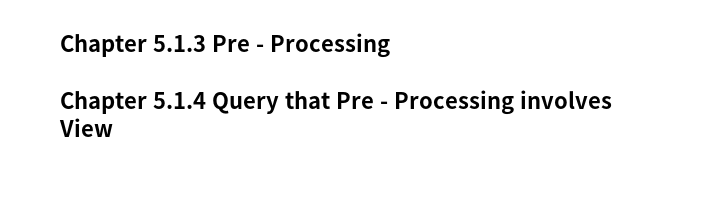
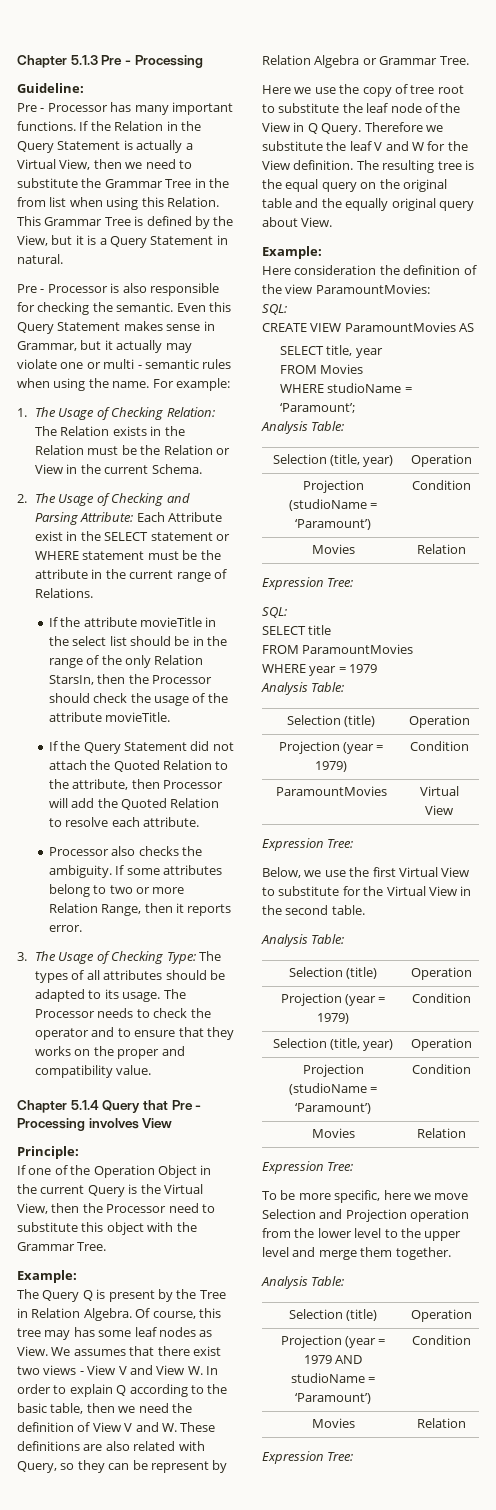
(390, 45) none -> [17,83,84,93] [17,102,233,115] [17,121,201,131] [17,140,193,153] [17,159,192,170] [17,178,229,188] [17,197,219,210] [17,216,234,229] [17,235,228,248] [17,254,63,264] [17,283,219,296] [17,302,231,315] [17,321,215,334] [17,340,192,353] [17,359,232,369] [17,378,230,391] [17,407,215,420] [35,426,185,436] [35,445,230,455] [35,464,202,474] [17,493,190,506] [35,512,223,525] [35,531,230,541] [35,550,221,560] [35,569,227,582] [35,588,94,598] [48,617,217,627] [48,636,228,646] [48,655,204,668] [48,674,212,685] [48,693,228,706] [48,712,171,722] [48,741,234,754] [48,760,229,772] [48,779,223,790] [48,798,220,810] [48,817,199,827] [48,846,202,856] [48,865,222,878] [48,884,185,897] [48,903,232,916] [48,925,82,932] [17,951,221,964] [35,970,225,983] [35,989,186,1002] [35,1008,211,1018] [35,1027,234,1040] [35,1046,185,1059] [35,1065,152,1078] // Guideline: // Pre - Processor has many important functions. If the Relation in the Query Statement is actually a Virtual View, then we need to substitute the Grammar Tree in the from list when using this Relation. This Grammar Tree is defined by the View, but it is a Query Statement in natural. // Pre - Processor is also responsible for checking the semantic. Even this Query Statement makes sense in Grammar, but it actually may violate one or multi - semantic rules when using the name. For example: // 1. The Usage of Checking Relation: The Relation exists in the Relation must be the Relation or View in the current Schema. // 2. The Usage of Checking and Parsing Attribute: Each Attribute exist in the SELECT statement or WHERE statement must be the attribute in the current range of Relations. // If the attribute movieTitle in the select list should be in the range of the only Relation StarsIn, then the Processor should check the usage of the attribute movieTitle. // If the Query Statement did not attach the Quoted Relation to the attribute, then Processor will add the Quoted Relation to resolve each attribute. // Processor also checks the ambiguity. If some attributes belong to two or more Relation Range, then it reports error. // 3. The Usage of Checking Type: The types of all attributes should be adapted to its usage. The Processor needs to check the operator and to ensure that they works on the proper and compatibility value.
(113, 127) none -> [17,1146,79,1159] [17,1165,212,1178] [17,1184,203,1197] [17,1203,215,1214] [17,1222,197,1235] [17,1242,107,1251] [17,1270,77,1283] [17,1289,226,1302] [17,1308,221,1321] [17,1327,213,1340] [17,1346,221,1356] [17,1365,218,1375] [17,1384,228,1397] [17,1403,192,1414] [17,1422,216,1432] [17,1441,205,1451] [17,1460,228,1473] [262,55,469,68] [262,84,464,97] [262,103,461,113] [262,122,443,135] [262,141,468,151] [262,160,474,173] [262,179,447,192] [262,198,474,211] [262,217,333,227] [262,246,322,259] [262,265,477,275] [262,284,430,294] [262,304,287,315] [262,322,475,332] [280,345,383,358] [280,364,364,374] [280,383,412,393] [280,403,356,413] [261,421,345,434] [272,454,394,467] [410,454,472,467] [302,480,364,493] [288,499,378,511] [295,519,371,530] [411,480,471,490] [311,544,355,554] [416,544,466,554] [262,577,354,590] [262,607,287,618] [262,625,332,635] [262,644,414,654] [262,664,378,676] [261,682,345,695] [286,715,376,727] [408,715,470,728] [278,741,384,754] [315,761,347,772] [409,741,469,751] [275,786,387,796] [419,786,459,796] [425,805,453,815] [262,838,354,851] [262,867,470,878] [262,886,472,896] [262,905,365,915] [261,934,345,947] [288,967,378,979] [410,967,472,980] [280,993,386,1006] [317,1013,349,1024] [411,993,471,1003] [272,1038,394,1051] [410,1038,472,1051] [302,1064,364,1077] [288,1083,378,1095] [295,1103,371,1114] [411,1064,471,1074] [311,1128,355,1138] [416,1128,466,1138] [262,1161,354,1174] [262,1190,469,1203] [262,1209,470,1222] [262,1228,462,1241] [262,1247,451,1260] [261,1276,345,1289] [288,1309,378,1321] [410,1309,472,1322] [280,1335,386,1348] [303,1355,363,1364] [290,1373,376,1383] [295,1393,371,1404] [411,1335,471,1345] [311,1418,355,1428] [416,1418,466,1428] [262,1451,354,1464] // Principle: // If one of the Operation Object in the current Query is the Virtual View, then the Processor need to substitute this object with the Grammar Tree. // Example: // The Query Q is present by the Tree in Relation Algebra. Of course, this tree may has some leaf nodes as View. We assumes that there exist two views - View V and View W. In order to explain Q according to the basic table, then we need the definition of View V and W. These definitions are also related with Query, so they can be represent by Relation Algebra or Grammar Tree. // Here we use the copy of tree root to substitute the leaf node of the View in Q Query. Therefore we substitute the leaf V and W for the View definition. The resulting tree is the equal query on the original table and the equally original query about View. // Example: // Here consideration the definition of the view ParamountMovies: // SQL: // CREATE VIEW ParamountMovies AS // SELECT title, year // FROM Movies // WHERE studioName = ‘Paramount’; // Analysis Table: // Selection (title, year) | Operation // Projection (studioName = ‘Paramount’) | Condition // Movies | Relation // Expression Tree: // SQL: // SELECT title // FROM ParamountMovies // WHERE year = 1979 // Analysis Table: // Selection (title) | Operation // Projection (year = 1979) | Condition // ParamountMovies | Virtual View // Expression Tree: // Below, we use the first Virtual View to substitute for the Virtual View in the second table. // Analysis Table: // Selection (title) | Operation // Projection (year = 1979) | Condition // Selection (title, year) | Operation // Projection (studioName = ‘Paramount’) | Condition // Movies | Relation // Expression Tree: // To be more specific, here we move Selection and Projection operation from the lower level to the upper level and merge them together. // Analysis Table: // Selection (title) | Operation // Projection (year = 1979 AND studioName = ‘Paramount’) | Condition // Movies | Relation // Expression Tree:

